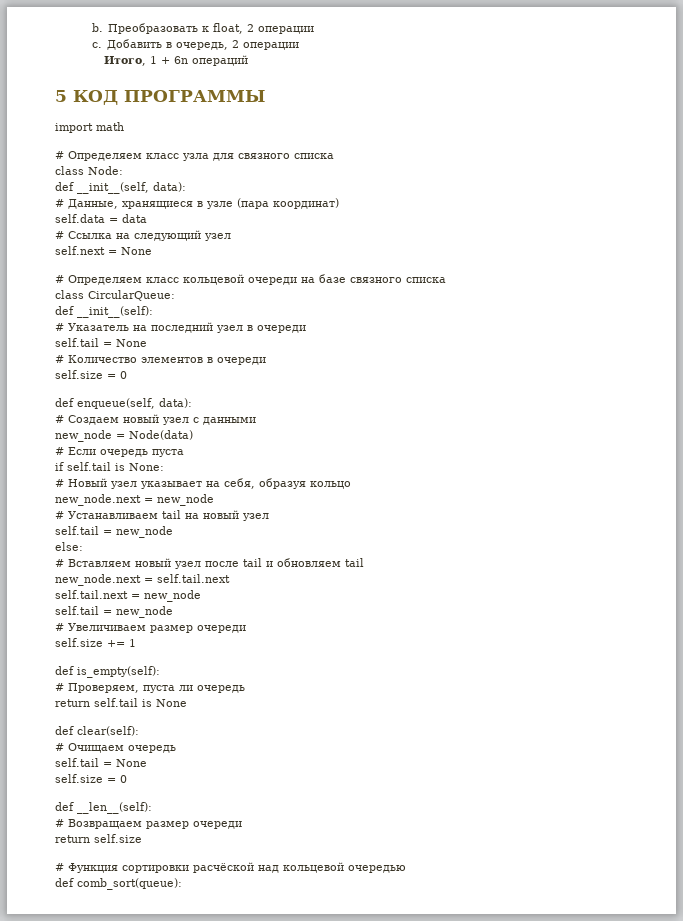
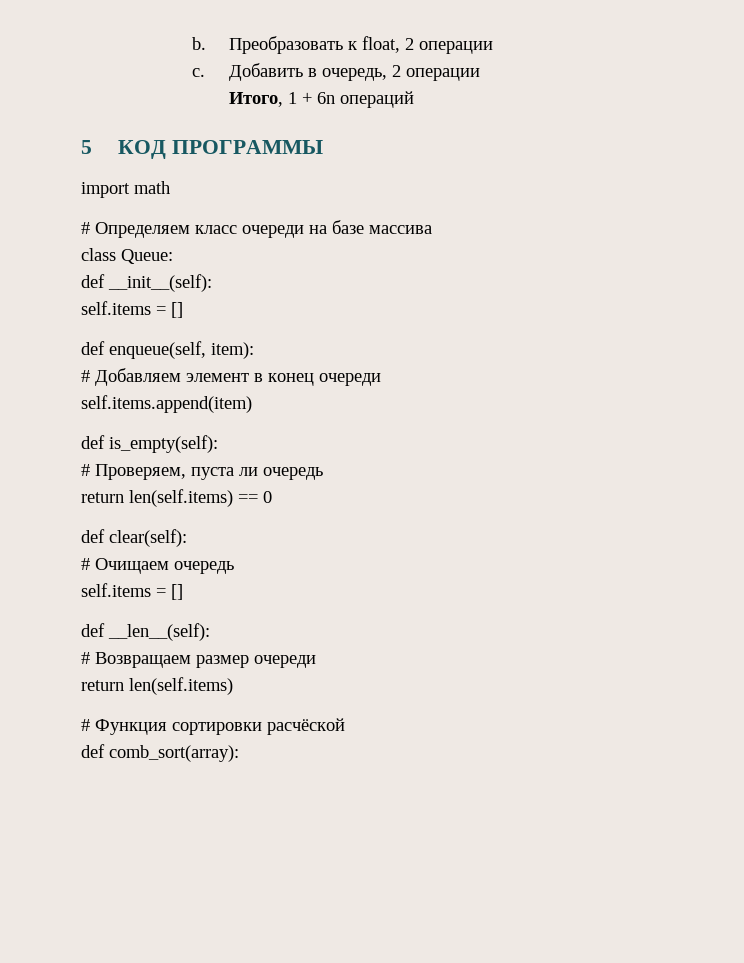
[183,153,334,161] [55,166,123,175] [55,182,186,194] [55,198,339,209] [55,214,147,223] [55,230,231,241] [55,246,152,255] [55,274,244,285] узла для связного списка // class Node: // def __init__(self, data): // # Данные, хранящиеся в узле (пара координат) // self.data = data // # Ссылка на следующий узел // self.next = None // # Определяем класс кольцевой -> (237, 229) none
[350,277,446,283] [55,290,175,301] связного списка // class CircularQueue: -> [369,225,432,234] [81,248,173,264] массива // class Queue:
[55,322,306,333] [55,338,147,347] [55,355,266,365] [55,370,127,379] # Указатель на последний узел в очереди // self.tail = None // # Количество элементов в очереди // self.size = 0 -> [81,301,183,318] self.items = []
[159,398,192,408] [55,414,256,425] [55,430,193,442] [55,447,184,457] [55,462,164,471] [55,478,351,489] [55,494,214,506] [55,510,269,521] [55,526,173,538] [55,542,83,551] [55,558,364,569] [55,574,230,586] [55,590,201,602] [55,606,173,618] [55,623,246,633] [55,638,136,647] data): // # Создаем новый узел с данными // new_node = Node(data) // # Если очередь пуста // if self.tail is None: // # Новый узел указывает на себя, образуя кольцо // new_node.next = new_node // # Устанавливаем tail на новый узел // self.tail = new_node // else: // # Вставляем новый узел после tail и обновляем tail // new_node.next = self.tail.next // self.tail.next = new_node // self.tail = new_node // # Увеличиваем размер очереди // self.size += 1 -> [211,342,254,359] [81,368,381,386] [81,395,252,413] item): // # Добавляем элемент в конец очереди // self.items.append(item)
[94,698,187,707] self.tail is None -> [129,489,272,507] len(self.items) == 0
[55,758,147,767] [55,774,127,783] self.tail = None // self.size = 0 -> [81,583,183,600] self.items = []
[94,834,142,843] self.size -> [129,677,233,695] len(self.items)
[258,862,406,873] [55,878,182,890] над кольцевой очередью // def comb_sort(queue): -> [81,744,239,762] // def comb_sort(array):

